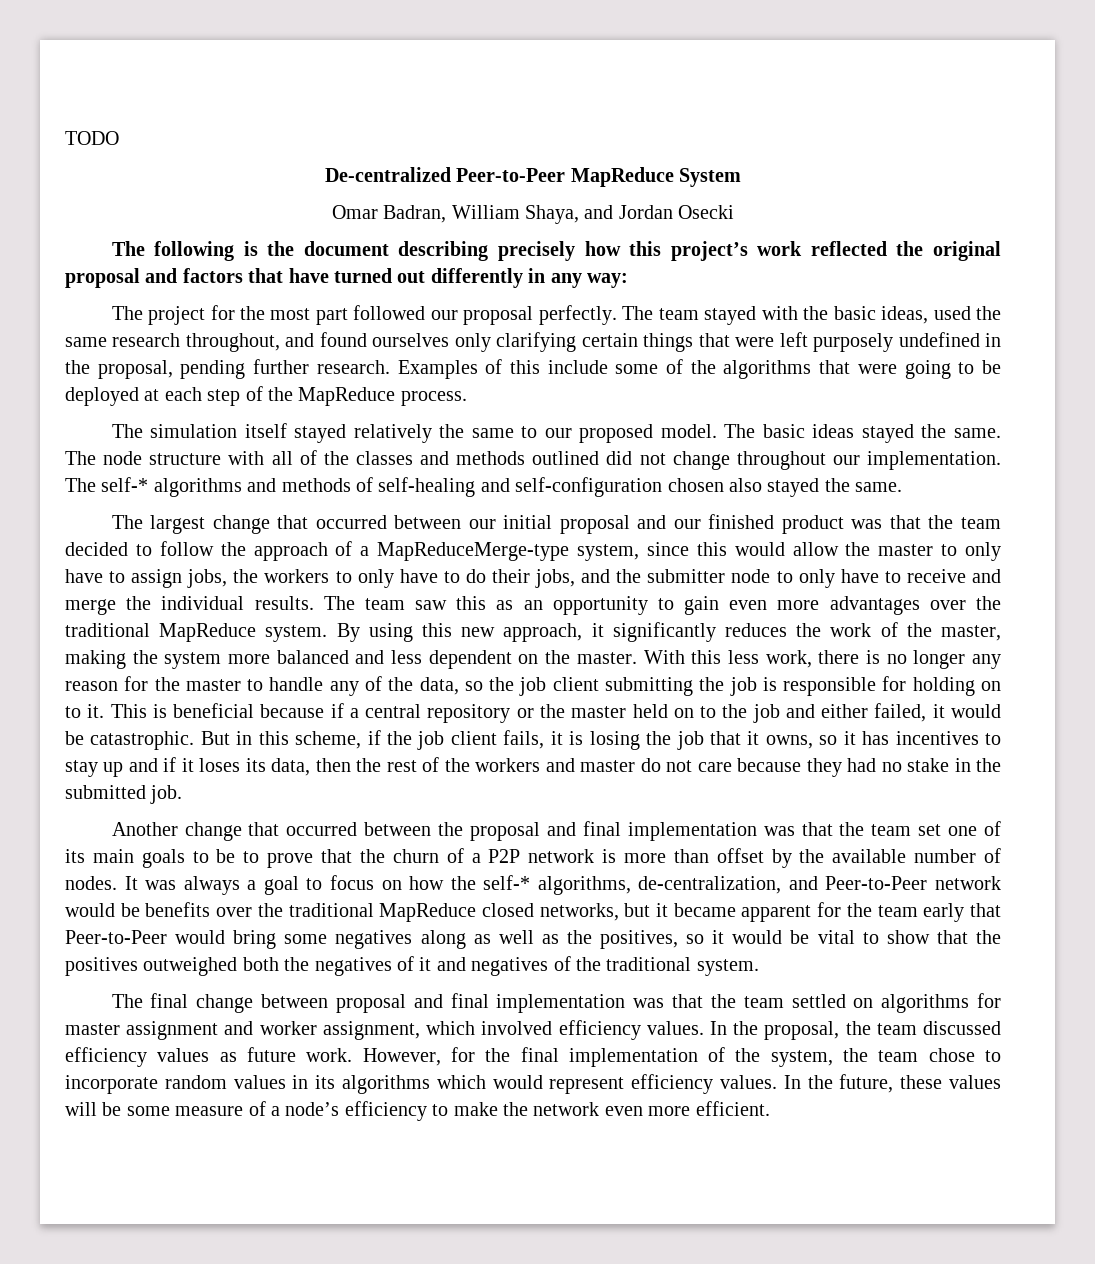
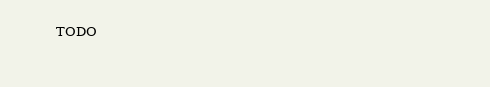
[324,167,742,187] [331,205,735,224] [111,241,1001,261] [65,268,628,288] [111,305,1002,325] [65,332,1002,352] [65,359,1002,379] [65,386,467,406] [111,423,1001,443] [65,450,1001,470] [65,477,903,497] [111,514,1001,534] [65,541,1001,561] [65,569,1002,588] [65,596,1001,615] [65,622,1002,642] [65,650,1002,669] [65,676,1002,696] [65,703,1001,723] [65,730,1001,750] [65,757,1002,777] [65,785,183,804] [111,821,1001,841] [65,848,1002,868] [65,875,1001,895] [65,902,1002,922] [65,930,1001,949] [65,956,759,976] [111,993,1002,1013] [65,1020,1001,1040] [65,1047,1001,1067] [65,1074,1001,1094] [65,1101,770,1121] // De-centralized Peer-to-Peer MapReduce System // Omar Badran, William Shaya, and Jordan Osecki // The following is the document describing precisely how this project’s work reflected the original proposal and factors that have turned out differently in any way: // The project for the most part followed our proposal perfectly. The team stayed with the basic ideas, used the same research throughout, and found ourselves only clarifying certain things that were left purposely undefined in the proposal, pending further research. Examples of this include some of the algorithms that were going to be deployed at each step of the MapReduce process. // The simulation itself stayed relatively the same to our proposed model. The basic ideas stayed the same. The node structure with all of the classes and methods outlined did not change throughout our implementation. The self-* algorithms and methods of self-healing and self-configuration chosen also stayed the same. // The largest change that occurred between our initial proposal and our finished product was that the team decided to follow the approach of a MapReduceMerge-type system, since this would allow the master to only have to assign jobs, the workers to only have to do their jobs, and the submitter node to only have to receive and merge the individual results. The team saw this as an opportunity to gain even more advantages over the traditional MapReduce system. By using this new approach, it significantly reduces the work of the master, making the system more balanced and less dependent on the master. With this less work, there is no longer any reason for the master to handle any of the data, so the job client submitting the job is responsible for holding on to it. This is beneficial because if a central repository or the master held on to the job and either failed, it would be catastrophic. But in this scheme, if the job client fails, it is losing the job that it owns, so it has incentives to stay up and if it loses its data, then the rest of the workers and master do not care because they had no stake in the submitted job. // Another change that occurred between the proposal and final implementation was that the team set one of its main goals to be to prove that the churn of a P2P network is more than offset by the available number of nodes. It was always a goal to focus on how the self-* algorithms, de-centralization, and Peer-to-Peer network would be benefits over the traditional MapReduce closed networks, but it became apparent for the team early that Peer-to-Peer would bring some negatives along as well as the positives, so it would be vital to show that the positives outweighed both the negatives of it and negatives of the traditional system. // The final change between proposal and final implementation was that the team settled on algorithms for master assignment and worker assignment, which involved efficiency values. In the proposal, the team discussed efficiency values as future work. However, for the final implementation of the system, the team chose to incorporate random values in its algorithms which would represent efficiency values. In the future, these values will be some measure of a node’s efficiency to make the network even more efficient. -> (97, 31) none

